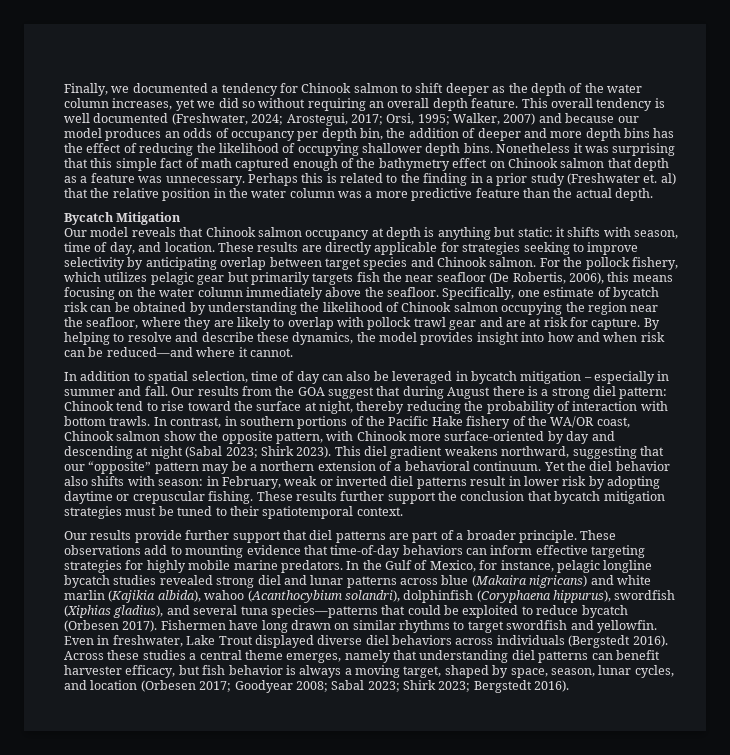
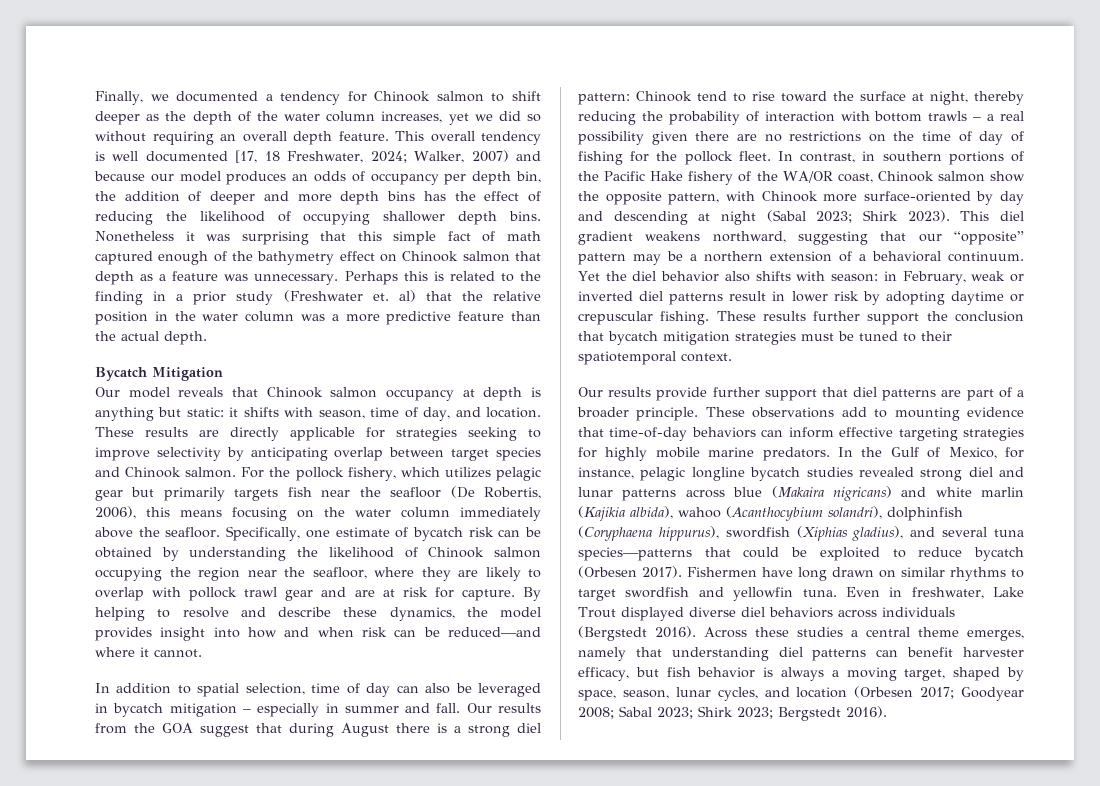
[171,113,450,126] (Freshwater, 2024; Arostegui, 2017; Orsi, 1995; -> [235,150,407,163] [17, 18 Freshwater, 2024;
[383,272,434,282] the near -> [321,487,381,497] near the
[109,416,151,426] trawls. -> [928,111,1024,121] [578,131,1024,145] [578,151,771,165] trawls – a real possibility given there are no restrictions on the time of day of fishing for the pollock fleet.
[596,620,657,633] yellowfin. -> [733,587,837,601] yellowfin tuna.

